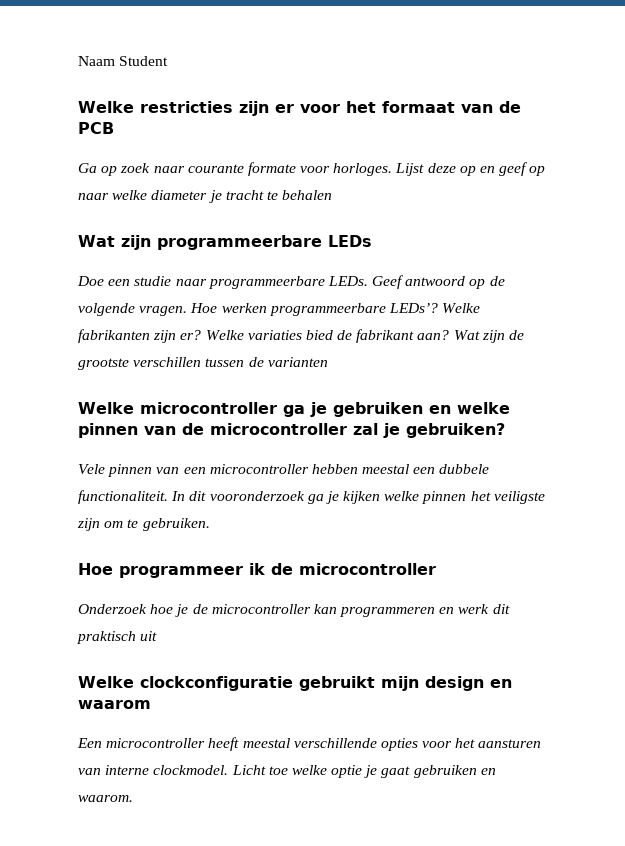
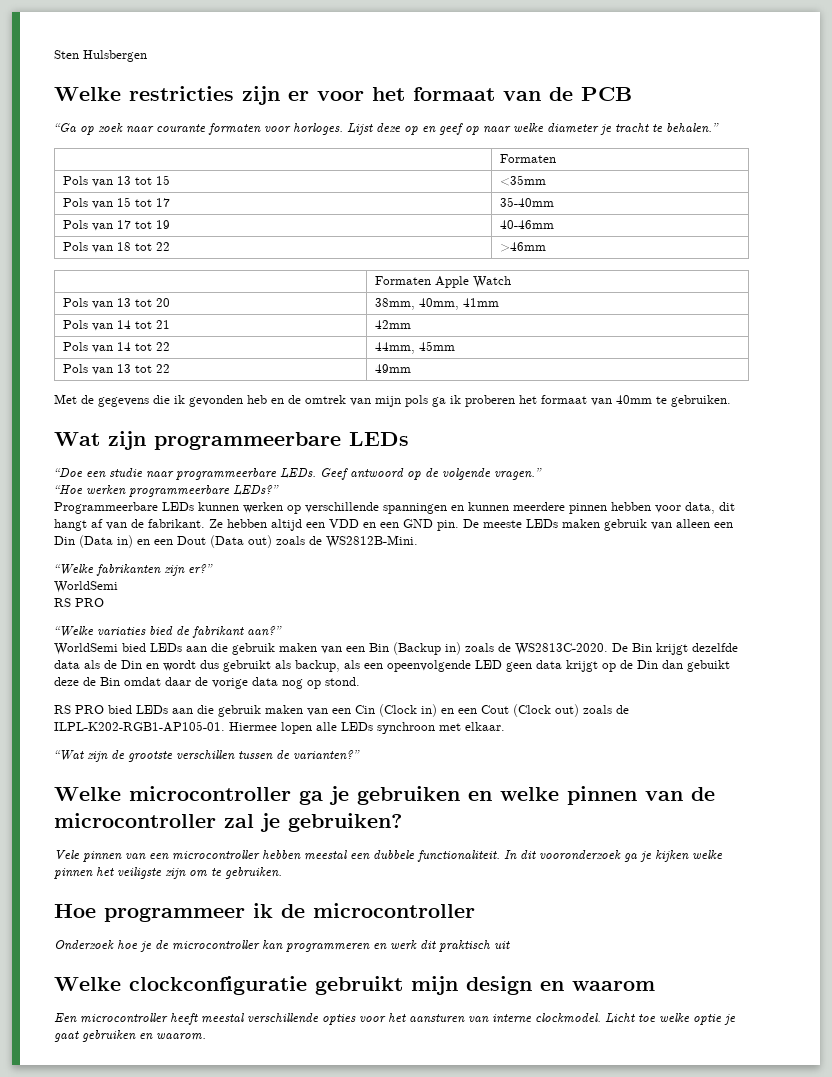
[78,56,169,66] Naam Student -> [54,50,147,62] Sten Hulsbergen
[78,163,97,173] Ga -> [54,123,76,132] “Ga
[247,162,296,176] formate -> [208,123,261,135] formaten
[282,190,333,200] behalen -> [666,123,719,133] [500,154,557,163] [63,175,171,187] [500,175,547,186] [63,197,171,209] [500,197,555,207] [63,220,171,231] [500,220,555,229] [63,242,171,253] [500,242,547,252] [375,276,512,288] [63,298,171,309] [375,298,500,310] [63,320,171,331] [375,320,412,329] [63,342,171,353] [375,341,456,354] [63,364,171,375] [375,364,412,373] [54,394,731,407] behalen.” // | Formaten // Pols van 13 tot 15 | <35mm // Pols van 15 tot 17 | 35-40mm // Pols van 17 tot 19 | 40-46mm // Pols van 18 tot 22 | >46mm // | Formaten Apple Watch // Pols van 13 tot 20 | 38mm, 40mm, 41mm // Pols van 14 tot 21 | 42mm // Pols van 14 tot 22 | 44mm, 45mm // Pols van 13 tot 22 | 49mm // Met de gegevens die ik gevonden heb en de omtrek van mijn pols ga ik proberen het formaat van 40mm te gebruiken.
[77,276,104,286] Doe -> [54,468,83,477] “Doe
[139,303,481,316] [78,329,480,343] vragen. Hoe werken programmeerbare LEDs’? Welke fabrikanten zijn er? Welke variaties bied de fabrikant aan? Wat -> [494,468,542,480] [54,485,279,497] [54,502,735,514] [54,519,733,531] [54,535,418,548] [54,564,213,576] [54,581,118,593] [54,598,104,607] [54,626,282,638] [54,642,738,655] [54,660,730,672] [54,677,360,689] [54,704,629,717] [54,721,505,734] [54,750,84,761] vragen.” // “Hoe werken programmeerbare LEDs?” // Programmeerbare LEDs kunnen werken op verschillende spanningen en kunnen meerdere pinnen hebben voor data, dit hangt af van de fabrikant. Ze hebben altijd een VDD en een GND pin. De meeste LEDs maken gebruik van alleen een Din (Data in) en een Dout (Data out) zoals de WS2812B-Mini. // “Welke fabrikanten zijn er?” // WorldSemi // RS PRO // “Welke variaties bied de fabrikant aan?” // WorldSemi bied LEDs aan die gebruik maken van een Bin (Backup in) zoals de WS2813C-2020. De Bin krijgt dezelfde data als de Din en wordt dus gebruikt als backup, als een opeenvolgende LED geen data krijgt op de Din dan gebuikt deze de Bin omdat daar de vorige data nog op stond. // RS PRO bied LEDs aan die gebruik maken van een Cin (Clock in) en een Cout (Clock out) zoals de ILPL-K202-RGB1-AP105-01. Hiermee lopen alle LEDs synchroon met elkaar. // “Wat
[267,357,328,367] varianten -> [293,750,360,760] varianten?”

